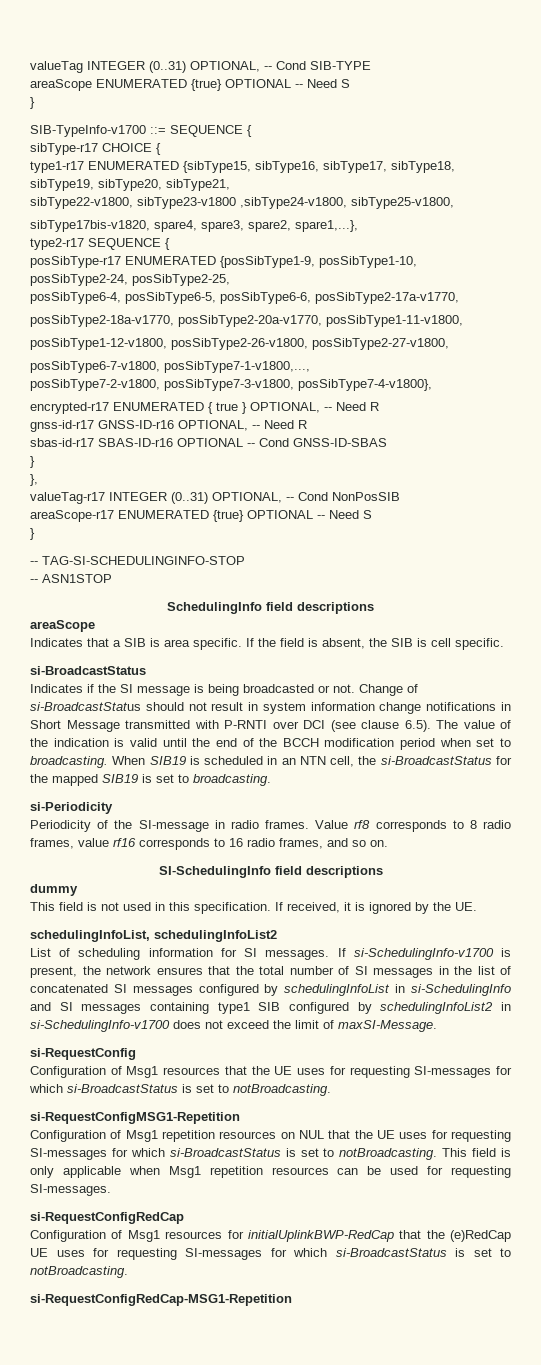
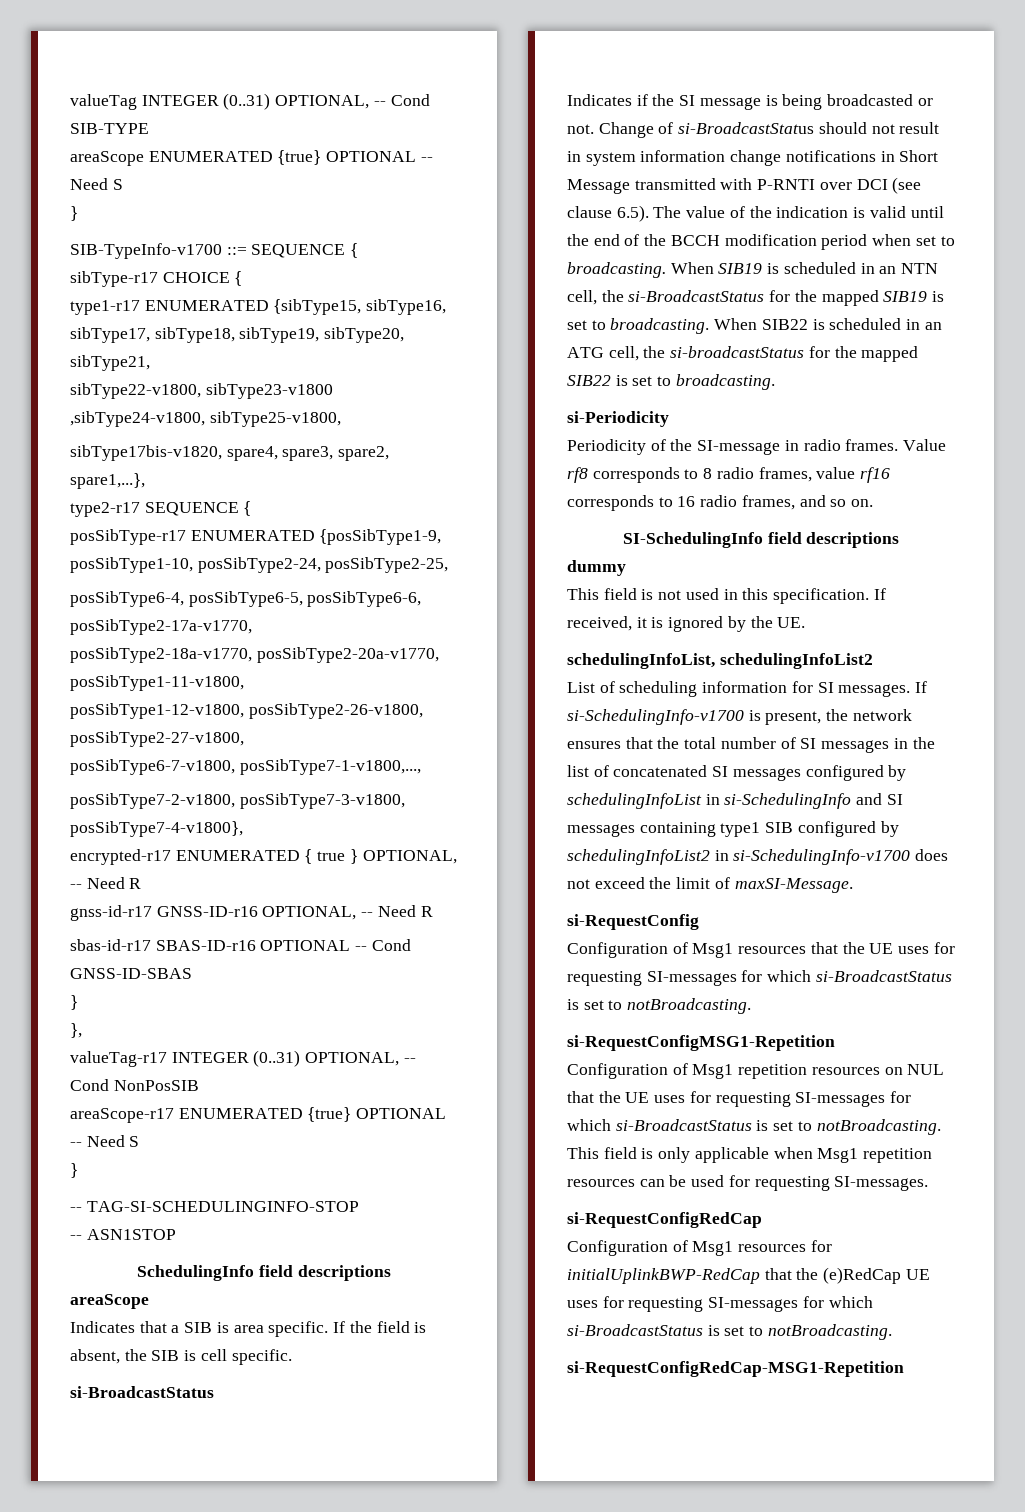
(271, 780) none -> [714,318,942,330] [567,346,919,362] [567,374,775,390] When SIB22 is scheduled in an ATG cell, the si-broadcastStatus for the mapped SIB22 is set to broadcasting.

